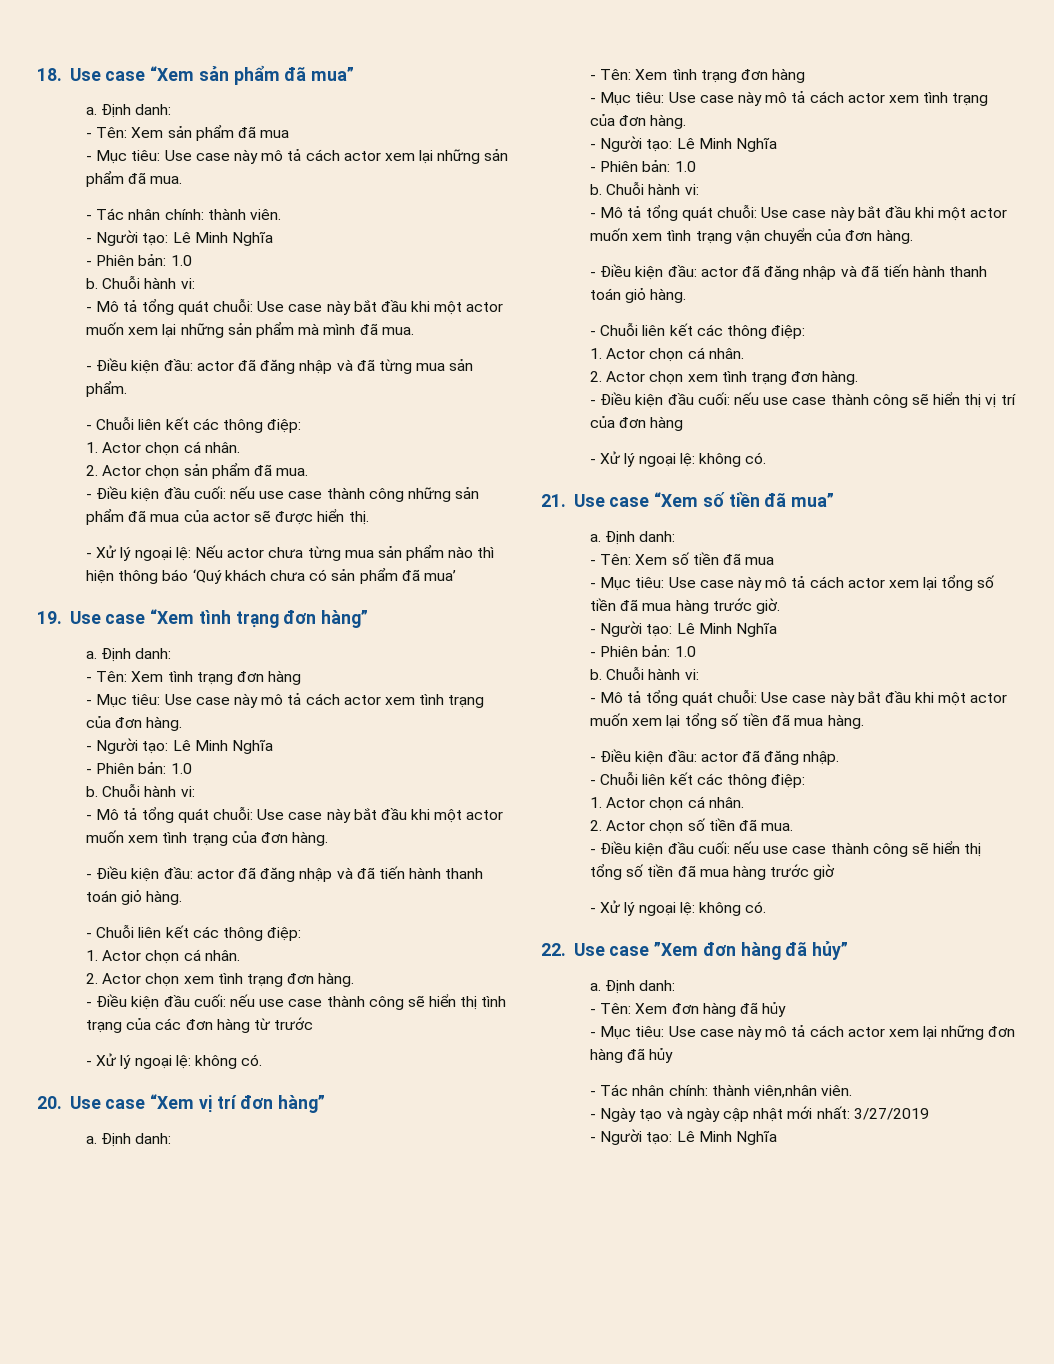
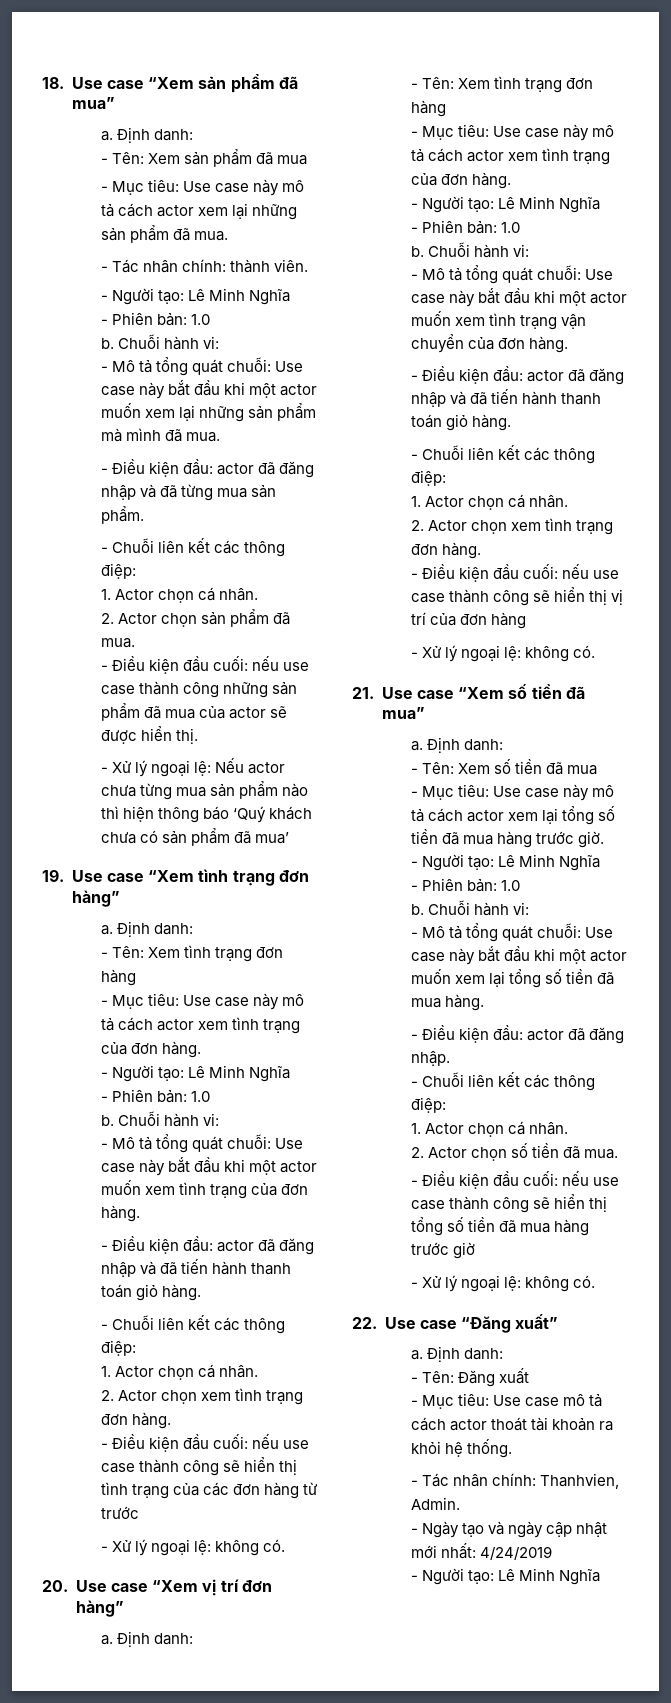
[654,941,849,960] [590,980,676,994] [590,1002,787,1017] [590,1025,1016,1040] [590,1048,674,1063] [590,1084,853,1098] ”Xem đơn hàng đã hủy” // a. Định danh: // - Tên: Xem đơn hàng đã hủy // - Mục tiêu: Use case này mô tả cách actor xem lại những đơn hàng đã hủy // - Tác nhân chính: thành viên,nhân viên. -> [461,1314,559,1333] [410,1346,504,1363] [410,1368,530,1387] [410,1393,603,1409] [410,1417,614,1431] [410,1439,513,1458] [410,1473,620,1489] [410,1497,460,1510] “Đăng xuất” // a. Định danh: // - Tên: Đăng xuất // - Mục tiêu: Use case mô tả cách actor thoát tài khoản ra khỏi hệ thống. // - Tác nhân chính: Thanhvien, Admin.
[853,1108,929,1120] 3/27/2019 -> [480,1546,553,1560] 4/24/2019

